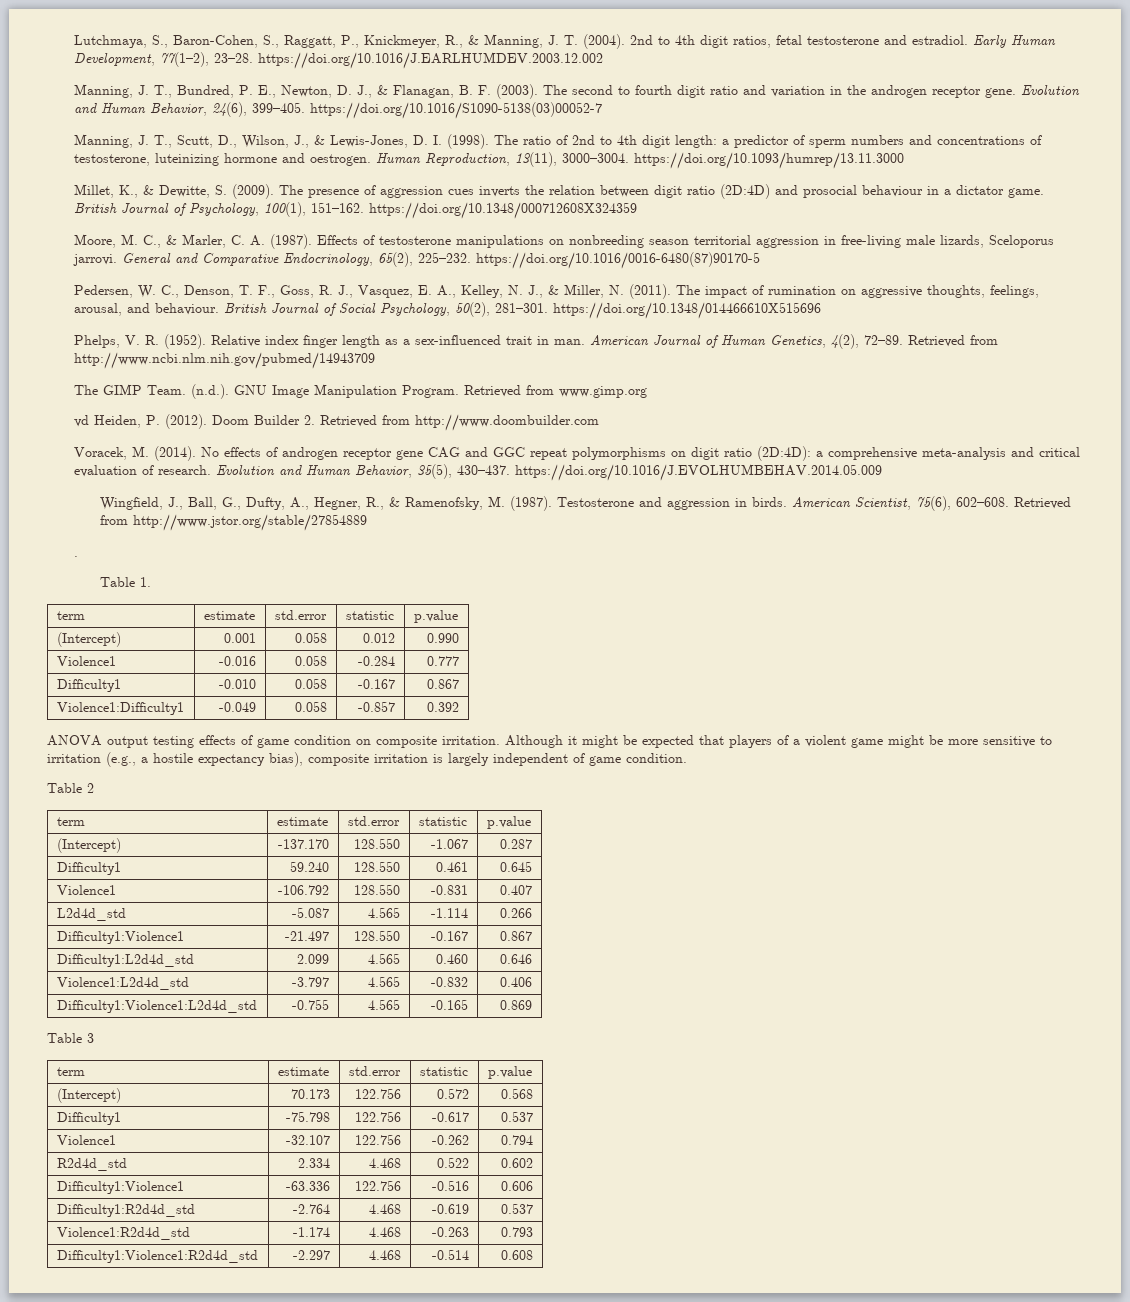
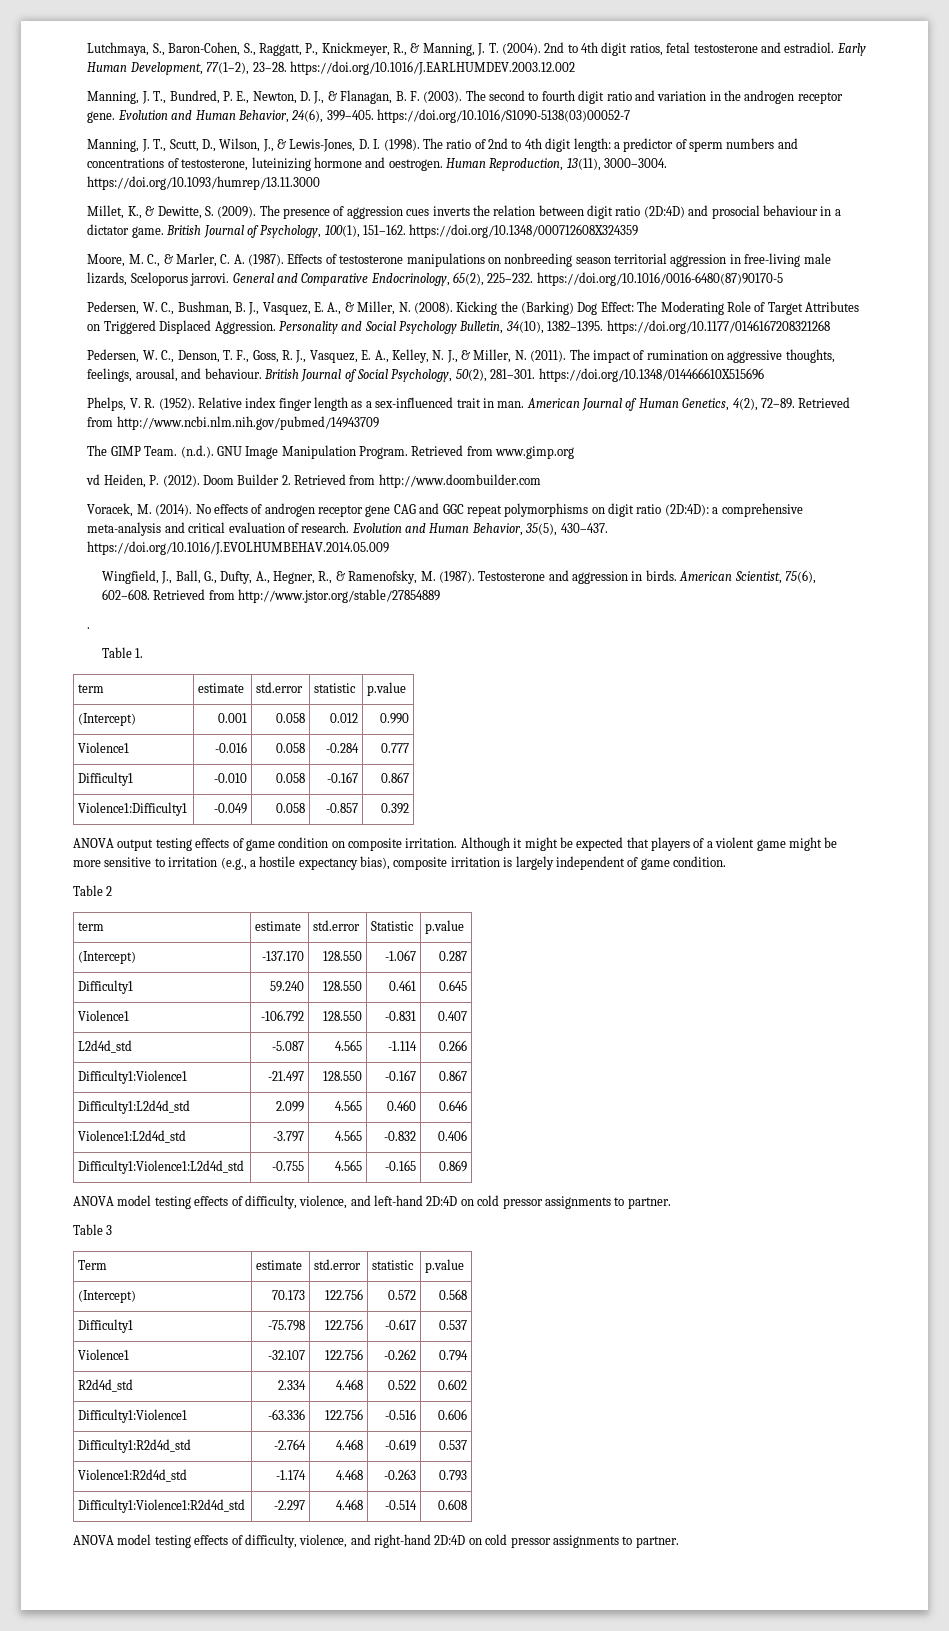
(760, 260) none -> [87,301,859,315] [87,320,830,334] // Pedersen, W. C., Bushman, B. J., Vasquez, E. A., & Miller, N. (2008). Kicking the (Barking) Dog Effect: The Moderating Role of Target Attributes on Triggered Displaced Aggression. Personality and Social Psychology Bulletin, 34(10), 1382–1395. https://doi.org/10.1177/0146167208321268
[418,817,467,826] statistic -> [371,921,415,931] Statistic
(533, 1005) none -> [73,1195,671,1209] // ANOVA model testing effects of difficulty, violence, and left-hand 2D:4D on cold pressor assignments to partner.
[56,1067,85,1076] term -> [78,1260,108,1270] Term
(534, 1255) none -> [73,1534,679,1548] // ANOVA model testing effects of difficulty, violence, and right-hand 2D:4D on cold pressor assignments to partner.

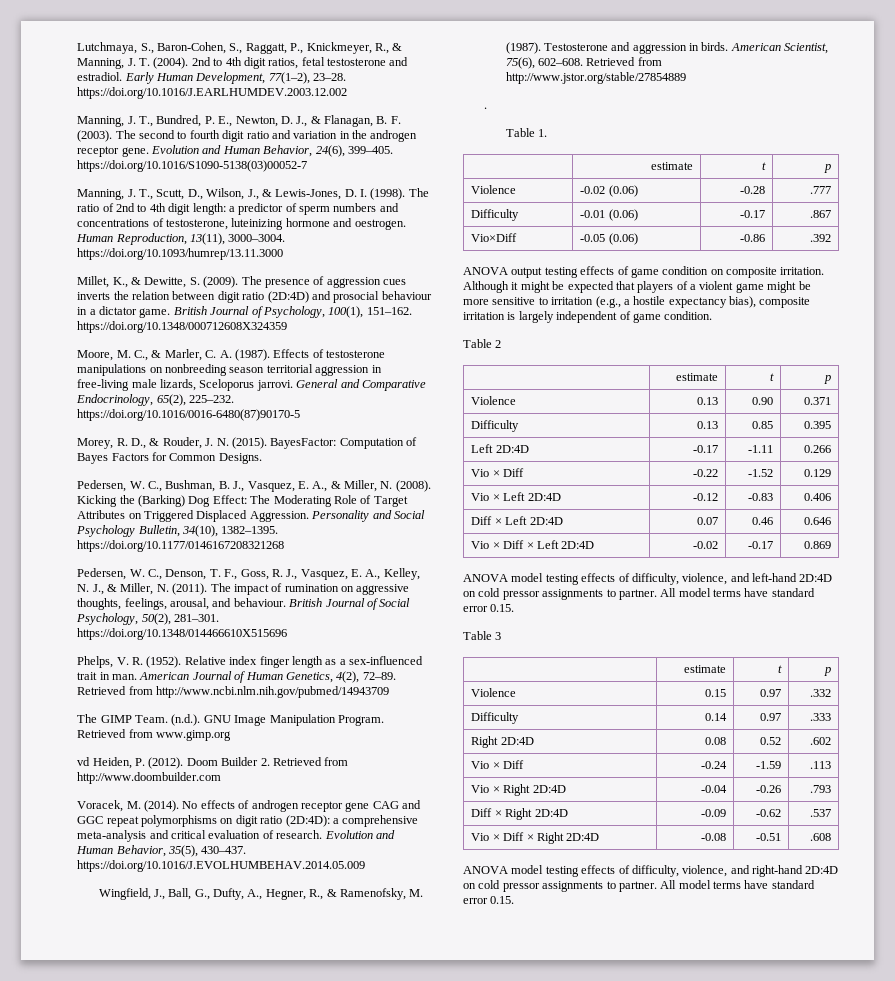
(783, 279) none -> [77,437,418,449] [77,452,262,464] // Morey, R. D., & Rouder, J. N. (2015). BayesFactor: Computation of Bayes Factors for Common Designs.
[78,684,105,693] [198,683,245,693] [256,682,304,693] [314,683,357,693] [367,682,407,696] [78,713,137,726] [217,713,247,723] [275,713,305,723] [329,713,358,723] [379,713,409,724] [78,742,130,753] [214,742,247,753] [275,743,305,753] [325,743,359,753] [380,743,409,753] [78,772,134,786] [213,773,247,783] [275,773,305,783] [326,772,358,783] [380,772,409,783] [78,802,188,816] [213,803,247,814] [275,803,305,813] [325,803,358,813] [380,803,409,814] term | estimate | std.error | statistic | p.value // (Intercept) | 0.001 | 0.058 | 0.012 | 0.990 // Violence1 | -0.016 | 0.058 | -0.284 | 0.777 // Difficulty1 | -0.010 | 0.058 | -0.167 | 0.867 // Violence1:Difficulty1 | -0.049 | 0.058 | -0.857 | 0.392 -> [650,162,693,170] [761,162,766,170] [823,164,831,173] [471,185,517,194] [580,185,638,197] [739,186,765,194] [809,186,831,194] [471,209,520,221] [580,209,638,221] [739,210,765,218] [809,210,831,218] [471,233,518,242] [580,233,638,245] [739,234,765,242] [809,234,831,242] | estimate | t | p // Violence | -0.02 (0.06) | -0.28 | .777 // Difficulty | -0.01 (0.06) | -0.17 | .867 // Vio×Diff | -0.05 (0.06) | -0.86 | .392
[78,922,105,931] [255,921,302,931] [313,920,361,931] [371,921,415,931] [425,920,465,934] [78,951,137,964] [261,951,304,961] [322,951,362,961] [384,950,416,961] [438,951,467,961] [78,980,134,994] [269,981,304,992] [322,981,362,991] [388,980,416,991] [438,980,467,991] [78,1010,130,1021] [260,1010,304,1022] [322,1011,362,1021] [384,1011,416,1021] [437,1011,467,1021] [78,1040,133,1053] [271,1041,304,1051] [334,1040,362,1051] [387,1041,417,1051] [438,1040,467,1051] [78,1070,188,1084] [267,1071,304,1082] [322,1071,362,1081] [384,1070,416,1081] [438,1070,467,1081] [78,1100,191,1114] [275,1101,304,1112] [334,1100,362,1111] [386,1100,416,1111] [438,1100,467,1111] [78,1130,187,1143] [272,1131,304,1142] [334,1130,362,1141] [383,1131,416,1141] [437,1130,467,1141] [78,1160,245,1174] [271,1161,304,1171] [334,1160,362,1171] [384,1160,416,1171] term | estimate | std.error | Statistic | p.value // (Intercept) | -137.170 | 128.550 | -1.067 | 0.287 // Difficulty1 | 59.240 | 128.550 | 0.461 | 0.645 // Violence1 | -106.792 | 128.550 | -0.831 | 0.407 // L2d4d_std | -5.087 | 4.565 | -1.114 | 0.266 // Difficulty1:Violence1 | -21.497 | 128.550 | -0.167 | 0.867 // Difficulty1:L2d4d_std | 2.099 | 4.565 | 0.460 | 0.646 // Violence1:L2d4d_std | -3.797 | 4.565 | -0.832 | 0.406 // Difficulty1:Violence1:L2d4d_std | -0.755 | 4.565 | -0.165 -> [675,373,718,381] [769,373,774,381] [823,375,831,384] [471,396,517,405] [696,397,718,405] [751,397,773,405] [803,397,831,405] [471,420,520,432] [696,421,718,429] [751,421,773,429] [803,421,831,429] [471,444,529,453] [692,445,718,453] [747,445,773,453] [803,445,831,453] [471,468,525,477] [692,469,718,477] [747,469,773,477] [803,469,831,477] [471,492,561,501] [692,493,718,501] [747,493,773,501] [803,493,831,501] [471,516,563,525] [696,517,718,525] [751,517,773,525] [803,517,831,525] [471,540,595,549] [692,541,718,549] [747,541,773,549] | estimate | t | p // Violence | 0.13 | 0.90 | 0.371 // Difficulty | 0.13 | 0.85 | 0.395 // Left 2D:4D | -0.17 | -1.11 | 0.266 // Vio × Diff | -0.22 | -1.52 | 0.129 // Vio × Left 2D:4D | -0.12 | -0.83 | 0.406 // Diff × Left 2D:4D | 0.07 | 0.46 | 0.646 // Vio × Diff × Left 2D:4D | -0.02 | -0.17
(671, 1203) none -> [660,588,815,597] [463,604,515,612] All model terms have standard error 0.15.
[78,1260,108,1270] [256,1260,303,1270] [314,1259,362,1270] [372,1260,415,1270] [425,1259,465,1273] [78,1290,137,1303] [271,1290,305,1300] [324,1289,363,1300] [387,1290,416,1300] [438,1289,467,1300] [78,1319,134,1333] [267,1320,305,1331] [324,1319,363,1330] [384,1319,416,1330] [438,1320,467,1330] [78,1349,130,1360] [267,1350,305,1360] [324,1349,363,1360] [383,1349,416,1360] [438,1350,468,1361] [78,1379,134,1392] [277,1380,306,1390] [335,1379,363,1390] [387,1380,416,1390] [437,1379,467,1390] [78,1409,188,1423] [267,1409,305,1420] [324,1409,363,1420] [384,1409,416,1420] [437,1409,467,1420] [78,1439,192,1453] [273,1439,306,1450] [335,1439,363,1450] [384,1439,416,1451] [438,1440,467,1450] [78,1469,188,1482] [275,1470,306,1480] [335,1469,363,1480] [383,1469,416,1480] [438,1470,467,1481] [78,1499,246,1513] [273,1500,305,1511] [335,1499,363,1510] [384,1500,417,1510] [437,1499,467,1510] Term | estimate | std.error | statistic | p.value // (Intercept) | 70.173 | 122.756 | 0.572 | 0.568 // Difficulty1 | -75.798 | 122.756 | -0.617 | 0.537 // Violence1 | -32.107 | 122.756 | -0.262 | 0.794 // R2d4d_std | 2.334 | 4.468 | 0.522 | 0.602 // Difficulty1:Violence1 | -63.336 | 122.756 | -0.516 | 0.606 // Difficulty1:R2d4d_std | -2.764 | 4.468 | -0.619 | 0.537 // Violence1:R2d4d_std | -1.174 | 4.468 | -0.263 | 0.793 // Difficulty1:Violence1:R2d4d_std | -2.297 | 4.468 | -0.514 | 0.608 -> [683,665,726,673] [777,665,782,673] [823,667,831,676] [471,688,517,697] [704,689,726,697] [759,689,781,697] [809,689,831,697] [471,712,520,724] [704,713,727,721] [759,713,781,721] [809,713,831,721] [471,736,534,748] [704,737,726,745] [759,737,781,745] [809,737,831,745] [471,760,525,769] [700,761,727,769] [755,761,781,769] [809,761,831,769] [471,784,566,796] [700,785,727,793] [755,785,781,793] [809,785,831,793] [471,808,568,820] [700,809,726,817] [755,809,781,817] [809,809,831,817] [471,832,600,844] [700,833,726,841] [755,833,781,841] [809,833,831,841] | estimate | t | p // Violence | 0.15 | 0.97 | .332 // Difficulty | 0.14 | 0.97 | .333 // Right 2D:4D | 0.08 | 0.52 | .602 // Vio × Diff | -0.24 | -1.59 | .113 // Vio × Right 2D:4D | -0.04 | -0.26 | .793 // Diff × Right 2D:4D | -0.09 | -0.62 | .537 // Vio × Diff × Right 2D:4D | -0.08 | -0.51 | .608
(679, 1542) none -> [660,880,815,889] [463,896,515,904] All model terms have standard error 0.15.

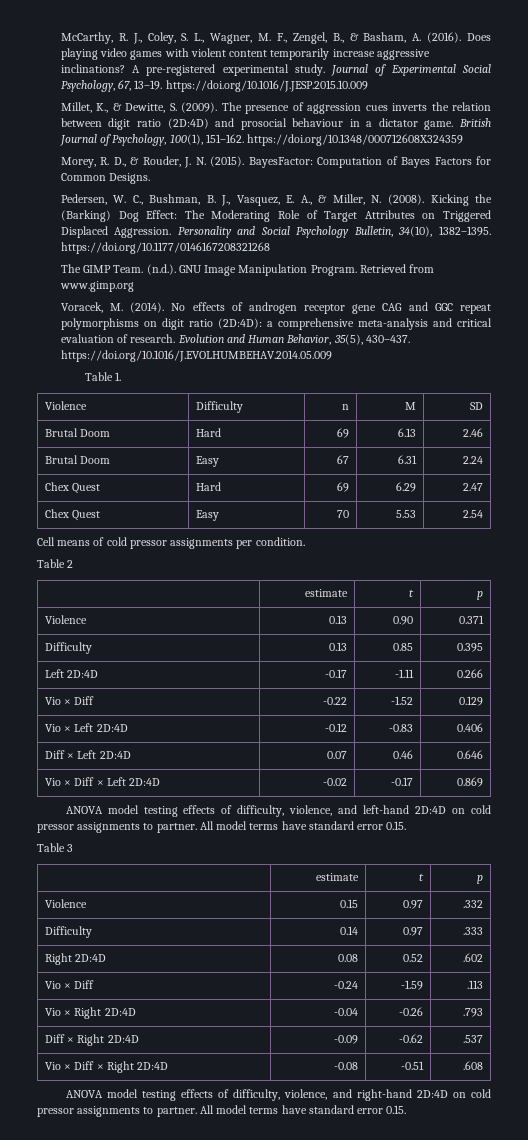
[77,42,403,54] [77,57,409,69] [77,72,347,84] [77,87,348,99] [77,115,401,127] [77,130,418,142] [77,145,393,157] [77,160,308,172] [77,188,429,200] [77,203,399,215] [77,218,406,230] [76,233,286,245] [77,248,284,260] Lutchmaya, S., Baron-Cohen, S., Raggatt, P., Knickmeyer, R., & Manning, J. T. (2004). 2nd to 4th digit ratios, fetal testosterone and estradiol. Early Human Development, 77(1–2), 23–28. https://doi.org/10.1016/J.EARLHUMDEV.2003.12.002 // Manning, J. T., Bundred, P. E., Newton, D. J., & Flanagan, B. F. (2003). The second to fourth digit ratio and variation in the androgen receptor gene. Evolution and Human Behavior, 24(6), 399–405. https://doi.org/10.1016/S1090-5138(03)00052-7 // Manning, J. T., Scutt, D., Wilson, J., & Lewis-Jones, D. I. (1998). The ratio of 2nd to 4th digit length: a predictor of sperm numbers and concentrations of testosterone, luteinizing hormone and oestrogen. Human Reproduction, 13(11), 3000–3004. https://doi.org/10.1093/humrep/13.11.3000 -> [60,32,492,44] [60,48,430,60] [60,64,491,76] [60,80,368,92] McCarthy, R. J., Coley, S. L., Wagner, M. F., Zengel, B., & Basham, A. (2016). Does playing video games with violent content temporarily increase aggressive inclinations? A pre-registered experimental study. Journal of Experimental Social Psychology, 67, 13–19. https://doi.org/10.1016/J.JESP.2015.10.009
[77,349,386,361] [77,364,382,376] [77,379,426,391] [76,394,235,406] [77,409,301,421] // Moore, M. C., & Marler, C. A. (1987). Effects of testosterone manipulations on nonbreeding season territorial aggression in free-living male lizards, Sceloporus jarrovi. General and Comparative Endocrinology, 65(2), 225–232. https://doi.org/10.1016/0016-6480(87)90170-5 -> (464, 140) none
[77,568,420,580] [77,583,410,595] [77,598,411,610] [76,613,220,625] [77,628,288,640] [77,656,424,668] [77,671,396,683] [77,686,390,698] // Pedersen, W. C., Denson, T. F., Goss, R. J., Vasquez, E. A., Kelley, N. J., & Miller, N. (2011). The impact of rumination on aggressive thoughts, feelings, arousal, and behaviour. British Journal of Social Psychology, 50(2), 281–301. https://doi.org/10.1348/014466610X515696 // Phelps, V. R. (1952). Relative index finger length as a sex-influenced trait in man. American Journal of Human Genetics, 4(2), 72–89. Retrieved from http://www.ncbi.nlm.nih.gov/pubmed/14943709 -> (270, 248) none
[77,757,349,769] [77,772,222,784] // vd Heiden, P. (2012). Doom Builder 2. Retrieved from http://www.doombuilder.com -> (134, 286) none
[98,888,424,900] [505,42,829,54] [505,57,662,69] [505,72,686,84] [484,107,488,109] [505,128,547,137] [650,162,693,170] [761,162,766,170] [823,164,831,173] [471,185,517,194] [580,185,638,197] [739,186,765,194] [809,186,831,194] [471,209,520,221] [580,209,638,221] [739,210,765,218] [809,210,831,218] [471,233,518,242] [580,233,638,245] [739,234,765,242] [809,234,831,242] [463,266,825,278] [463,281,811,293] [463,296,811,308] [463,311,661,323] Wingfield, J., Ball, G., Dufty, A., Hegner, R., & Ramenofsky, M. (1987). Testosterone and aggression in birds. American Scientist, 75(6), 602–608. Retrieved from http://www.jstor.org/stable/27854889 // . // Table 1. // | estimate | t | p // Violence | -0.02 (0.06) | -0.28 | .777 // Difficulty | -0.01 (0.06) | -0.17 | .867 // Vio×Diff | -0.05 (0.06) | -0.86 | .392 // ANOVA output testing effects of game condition on composite irritation. Although it might be expected that players of a violent game might be more sensitive to irritation (e.g., a hostile expectancy bias), composite irritation is largely independent of game -> [84,372,122,381] [44,401,87,410] [195,401,243,413] [342,404,350,410] [405,402,417,410] [470,402,484,410] [44,428,111,437] [195,428,221,437] [337,428,350,438] [398,428,417,437] [463,428,484,437] [44,455,111,464] [195,456,219,467] [337,455,350,464] [398,455,418,464] [463,456,484,464] [44,482,101,494] [195,482,221,491] [337,482,350,492] [396,482,417,492] [463,483,484,491] [44,509,101,521] [195,510,219,521] [337,510,350,518] [396,510,417,518] [463,510,484,518] [37,537,253,549] Table 1. // Violence | Difficulty | n | M | SD // Brutal Doom | Hard | 69 | 6.13 | 2.46 // Brutal Doom | Easy | 67 | 6.31 | 2.24 // Chex Quest | Hard | 69 | 6.29 | 2.47 // Chex Quest | Easy | 70 | 5.53 | 2.54 // Cell means of cold pressor assignments per

